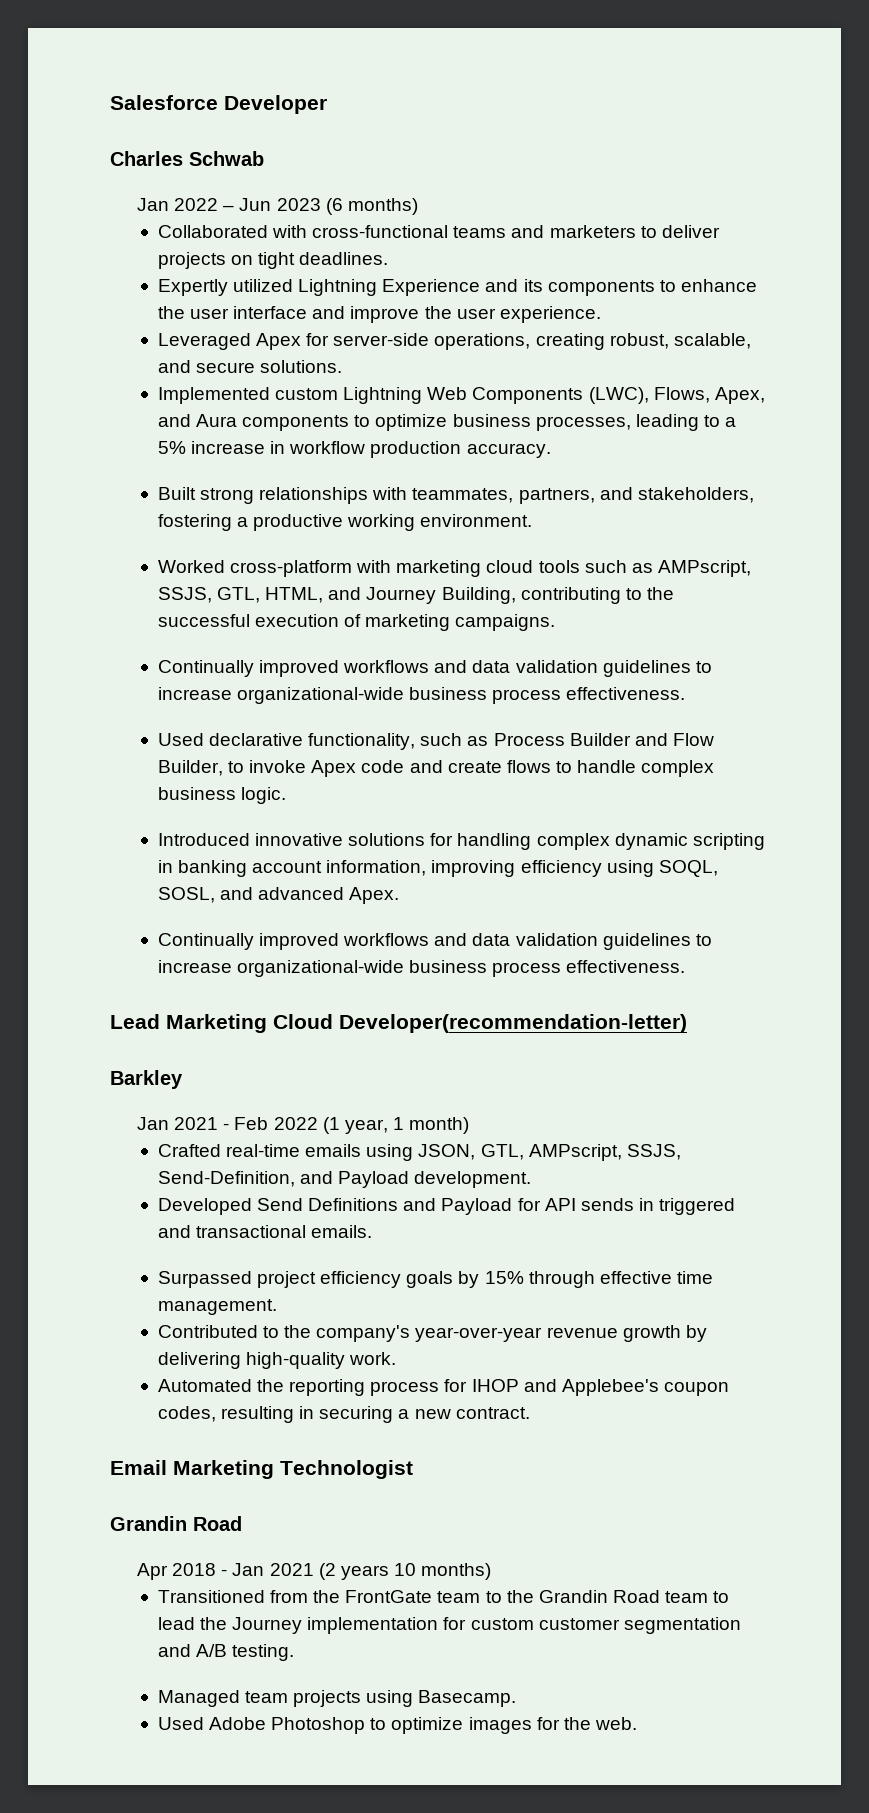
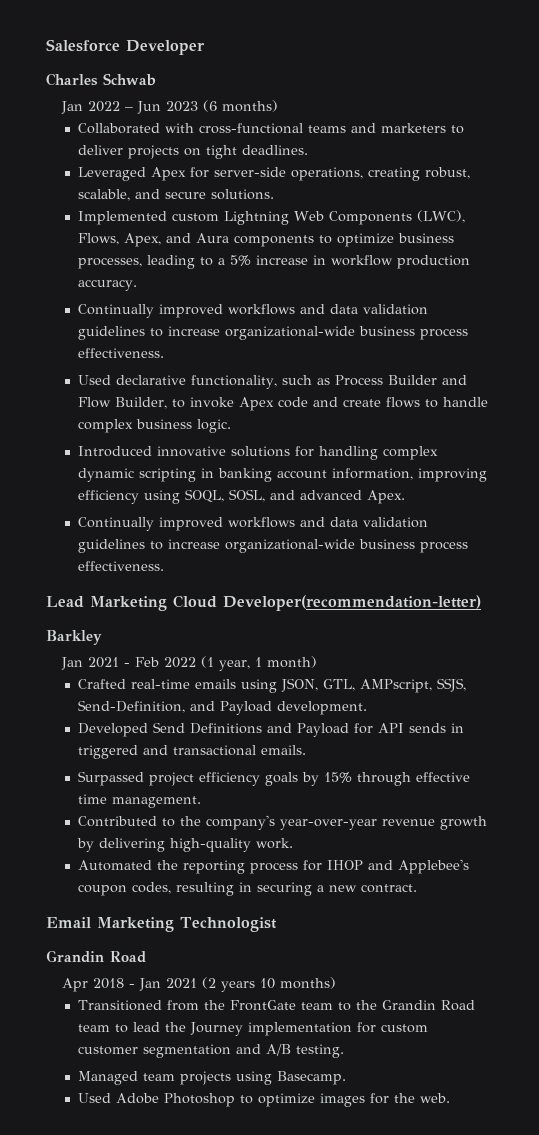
[157,279,757,296] [157,306,601,323] // Expertly utilized Lightning Experience and its components to enhance the user interface and improve the user experience. -> (309, 150) none
[157,487,754,504] [157,514,533,531] [157,560,751,577] [157,587,674,604] [157,614,556,631] // Built strong relationships with teammates, partners, and stakeholders, fostering a productive working environment. // Worked cross-platform with marketing cloud tools such as AMPscript, SSJS, GTL, HTML, and Journey Building, contributing to the successful execution of marketing campaigns. -> (138, 285) none

